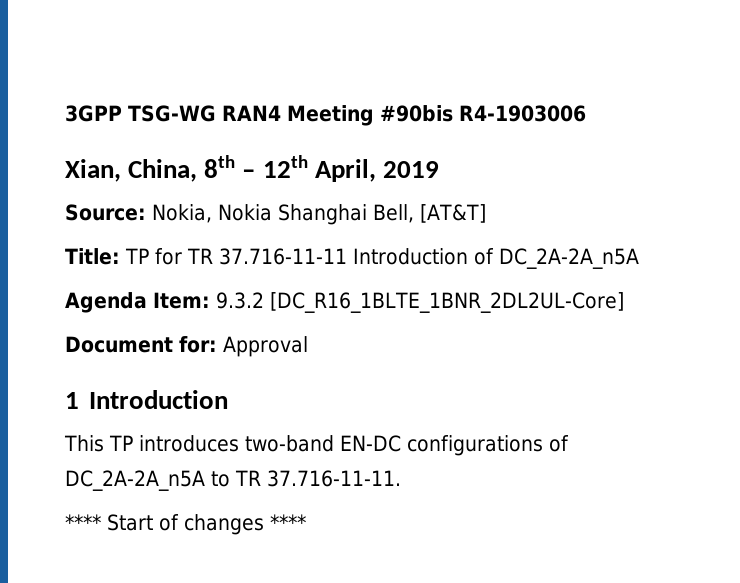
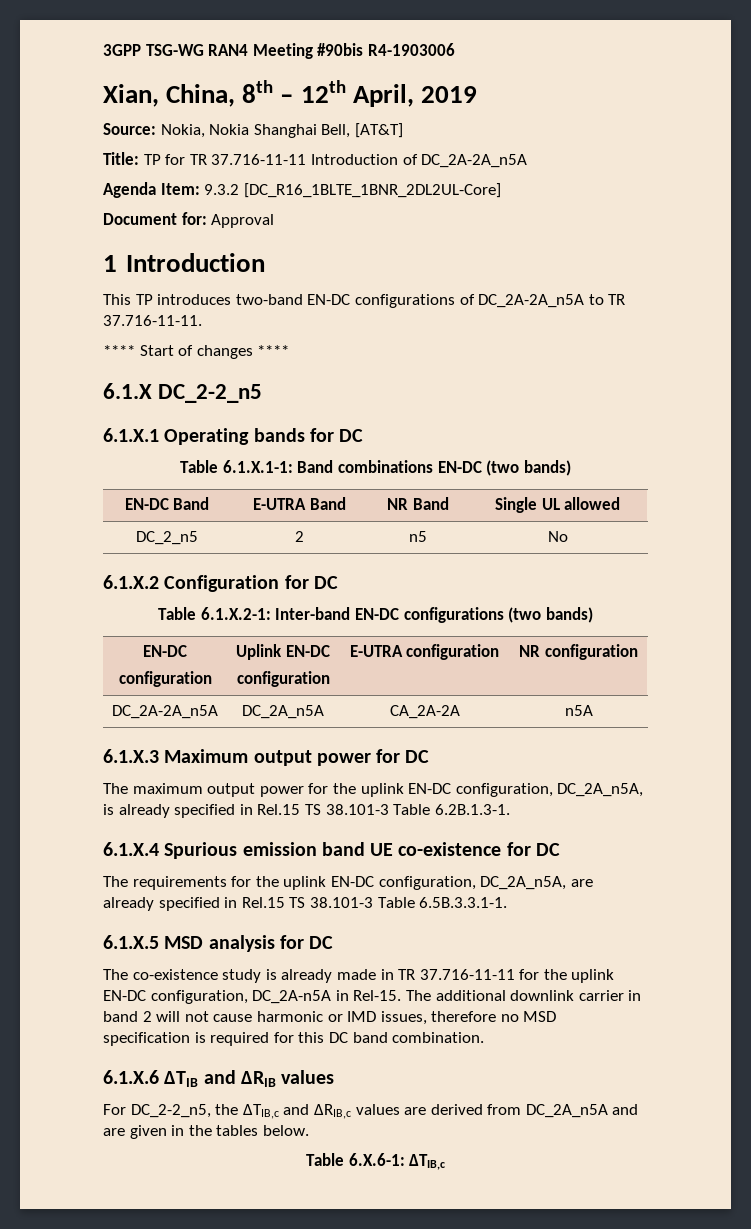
(306, 522) none -> [103,383,263,403] [103,428,364,445] [180,460,571,476] [124,497,210,510] [253,497,346,510] [387,497,449,510] [494,497,621,513] [136,531,198,545] [295,531,304,542] [409,531,427,542] [547,531,568,542] [103,575,338,592] [158,607,593,623] [143,645,187,657] [118,671,212,687] [236,644,330,660] [236,671,330,687] [349,644,500,660] [519,644,638,660] [112,705,218,719] [242,705,324,719] [389,705,460,719] [564,705,593,716] [103,749,430,766] [103,783,644,797] [103,804,510,818] [103,842,560,859] [103,876,593,890] [103,897,508,911] [103,935,334,952] [103,969,615,983] [103,990,642,1004] [103,1011,557,1025] [103,1032,485,1046] [103,1070,335,1087] [103,1104,639,1119] [103,1125,309,1139] [305,1153,446,1170] // 6.1.X DC_2-2_n5 // 6.1.X.1 Operating bands for DC // Table 6.1.X.1-1: Band combinations EN-DC (two bands) // EN-DC Band | E-UTRA Band | NR Band | Single UL allowed // DC_2_n5 | 2 | n5 | No // 6.1.X.2 Configuration for DC // Table 6.1.X.2-1: Inter-band EN-DC configurations (two bands) // EN-DC // configuration | Uplink EN-DC // configuration | E-UTRA configuration | NR configuration // DC_2A-2A_n5A | DC_2A_n5A | CA_2A-2A | n5A // 6.1.X.3 Maximum output power for DC // The maximum output power for the uplink EN-DC configuration, DC_2A_n5A, is already specified in Rel.15 TS 38.101-3 Table 6.2B.1.3-1. // 6.1.X.4 Spurious emission band UE co-existence for DC // The requirements for the uplink EN-DC configuration, DC_2A_n5A, are already specified in Rel.15 TS 38.101-3 Table 6.5B.3.3.1-1. // 6.1.X.5 MSD analysis for DC // The co-existence study is already made in TR 37.716-11-11 for the uplink EN-DC configuration, DC_2A-n5A in Rel-15. The additional downlink carrier in band 2 will not cause harmonic or IMD issues, therefore no MSD specification is required for this DC band combination. // 6.1.X.6 ∆TIB and ∆RIB values // For DC_2-2_n5, the ΔTIB,c and ΔRIB,c values are derived from DC_2A_n5A and are given in the tables below. // Table 6.X.6-1: ΔTIB,c

